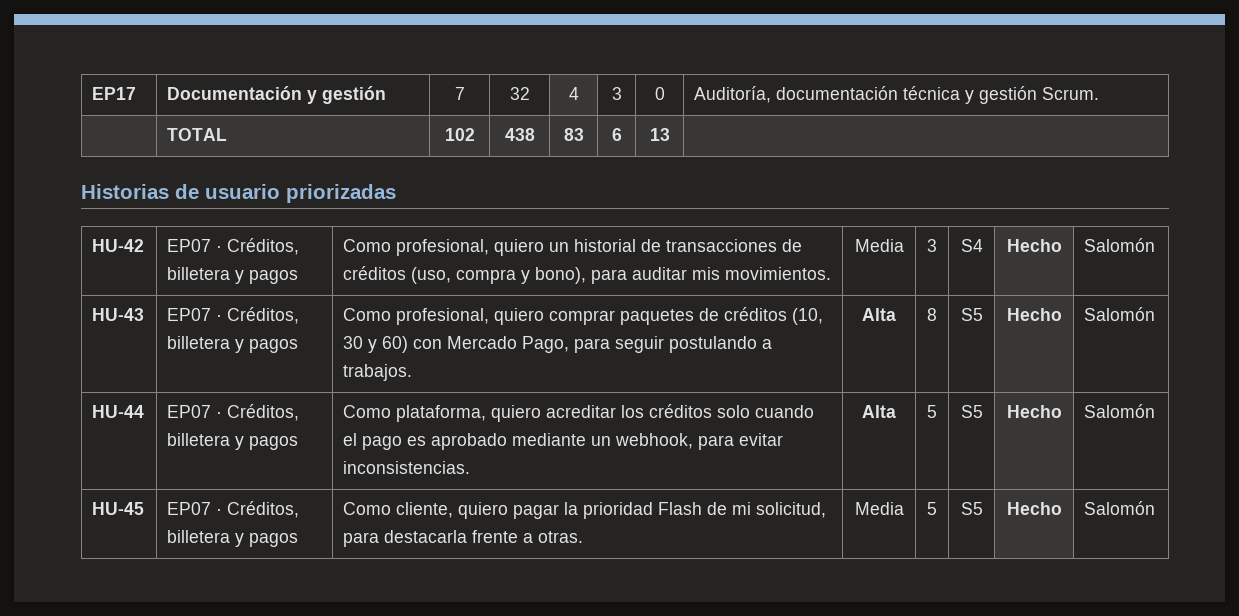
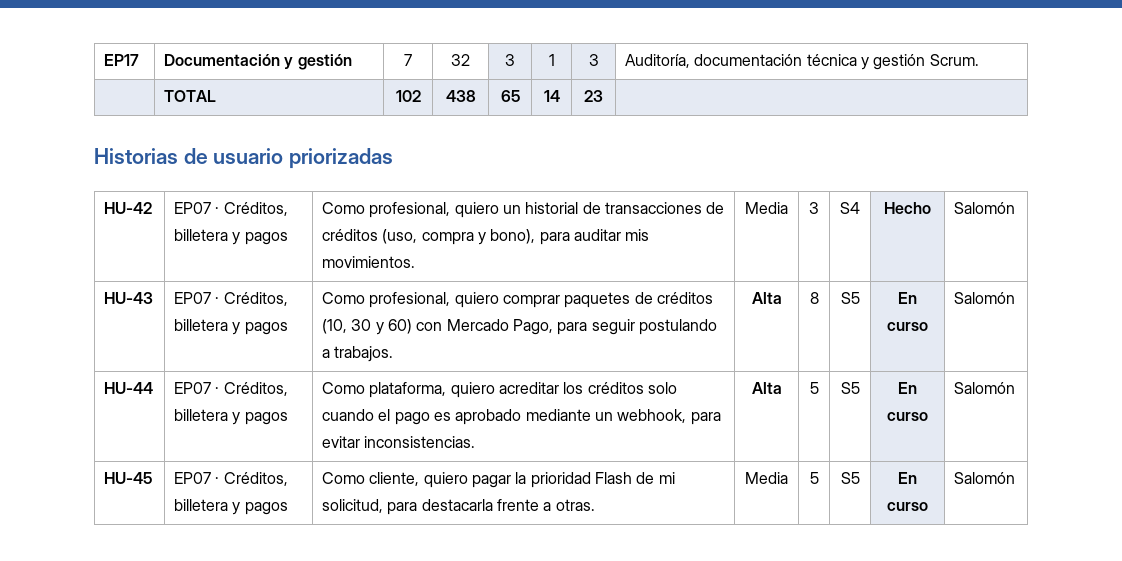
[568,87,579,100] [611,87,622,100] [654,87,665,100] 4 | 3 | 0 -> [505,54,515,66] [548,54,555,66] [588,54,599,66] 3 | 1 | 3
[563,128,584,141] [611,128,622,141] [649,128,670,141] 83 | 6 | 13 -> [500,90,520,102] [543,90,560,102] [584,90,603,102] 65 | 14 | 23
[1006,308,1062,321] Hecho -> [898,292,917,304] [887,322,928,331] En curso
[1006,405,1062,418] Hecho -> [898,382,917,394] [887,412,928,421] En curso
[1006,502,1062,515] Hecho -> [898,472,917,484] [887,502,928,511] En curso

